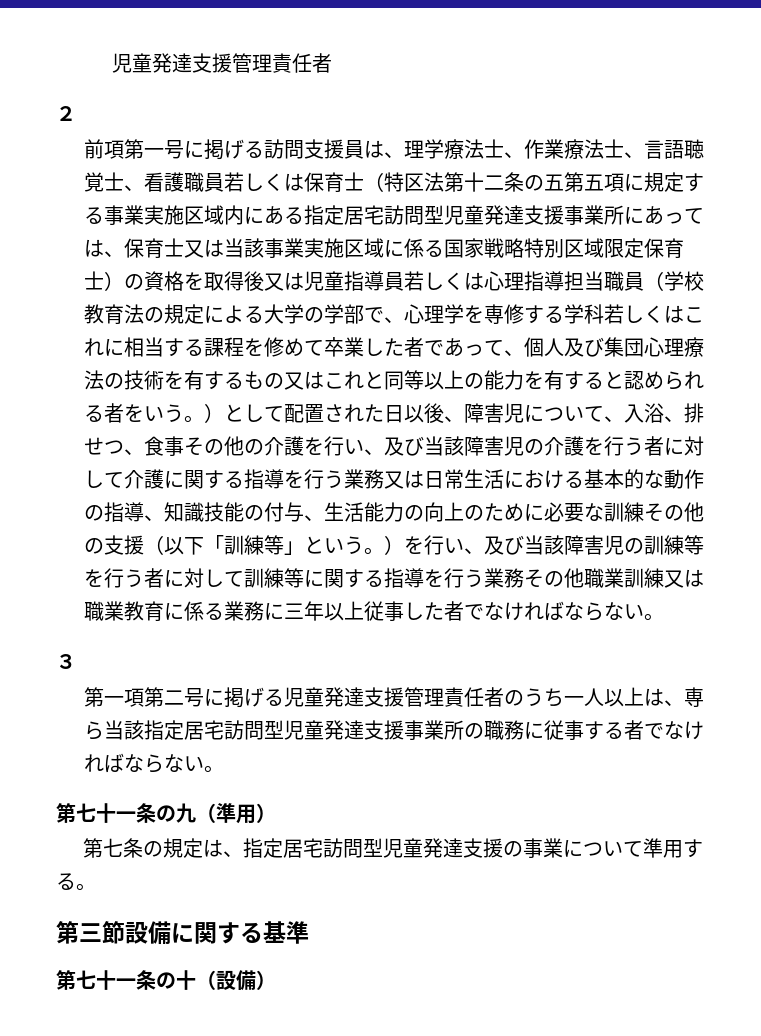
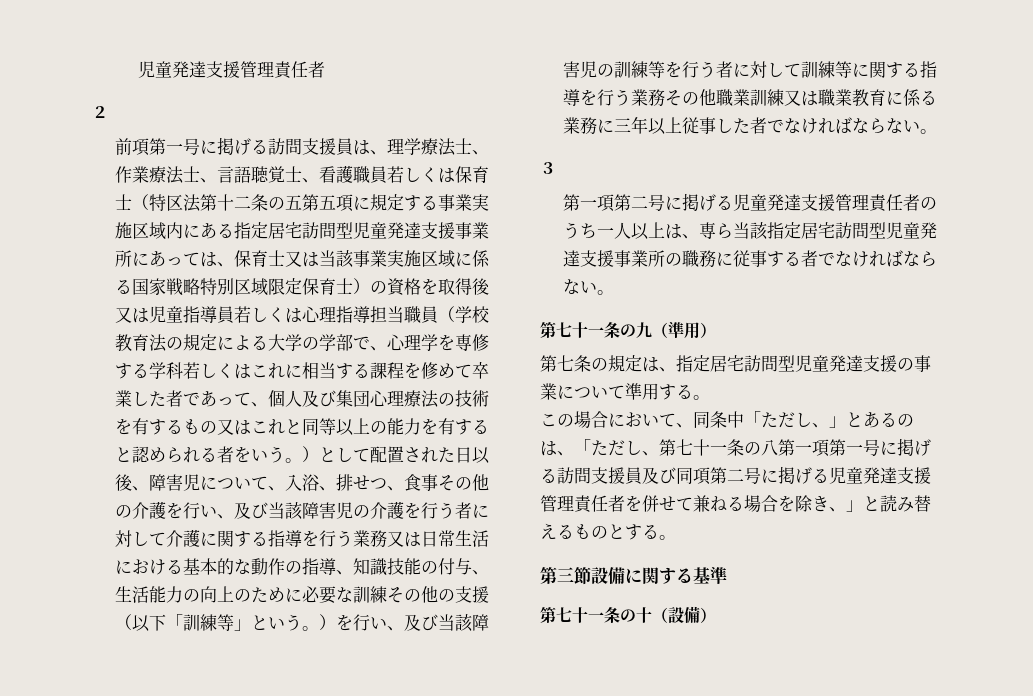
(96, 887) none -> [540,411,914,428] [540,438,931,457] [540,466,931,485] [540,495,931,513] [540,523,676,540] // この場合において、同条中「ただし、」とあるのは、「ただし、第七十一条の八第一項第一号に掲げる訪問支援員及び同項第二号に掲げる児童発達支援管理責任者を併せて兼ねる場合を除き、」と読み替えるものとする。

